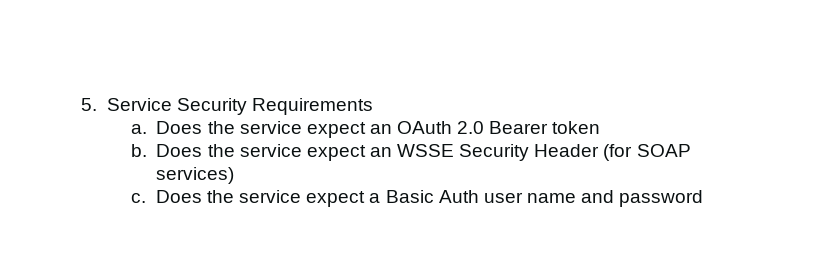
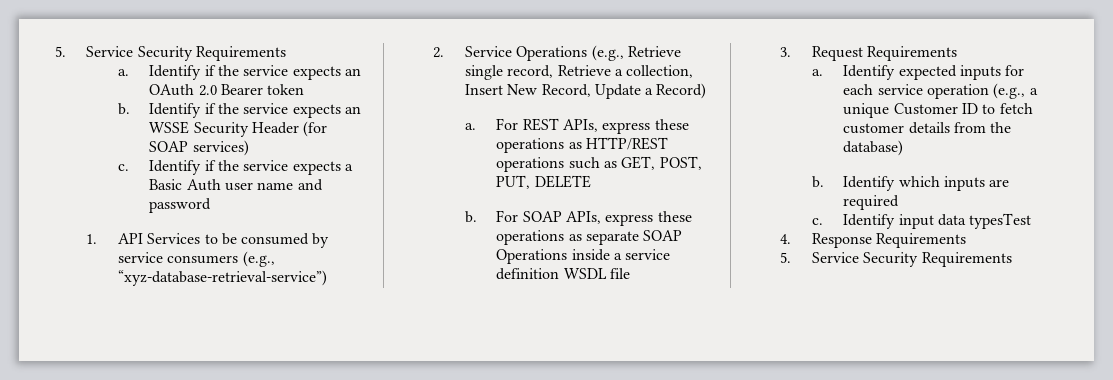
[156,121,366,138] Does the service expect -> [149,65,341,80] Identify if the service expects
[156,144,366,161] Does the service expect -> [149,103,341,118] Identify if the service expects
[155,190,366,207] Does the service expect -> [149,160,341,175] Identify if the service expects
(704, 198) none -> [86,233,330,248] [117,251,275,267] [117,270,327,286] [433,45,681,61] [464,65,694,80] [464,83,707,99] [464,118,689,134] [496,137,668,153] [496,156,702,172] [496,175,591,189] [464,210,692,226] [496,230,683,245] [496,249,671,264] [496,268,630,280] [780,46,958,61] [811,65,1025,80] [843,83,1038,99] [843,103,1033,118] [843,122,1012,134] [843,140,904,156] [811,176,1010,191] [843,195,900,210] [811,213,1032,229] [780,233,967,248] [780,252,1012,267] // 1. API Services to be consumed by service consumers (e.g., “xyz-database-retrieval-service”) // 2. Service Operations (e.g., Retrieve single record, Retrieve a collection, Insert New Record, Update a Record) // a. For REST APIs, express these operations as HTTP/REST operations such as GET, POST, PUT, DELETE // b. For SOAP APIs, express these operations as separate SOAP Operations inside a service definition WSDL file // 3. Request Requirements // a. Identify expected inputs for each service operation (e.g., a unique Customer ID to fetch customer details from the database) // b. Identify which inputs are required // c. Identify input data typesTest // 4. Response Requirements // 5. Service Security Requirements

